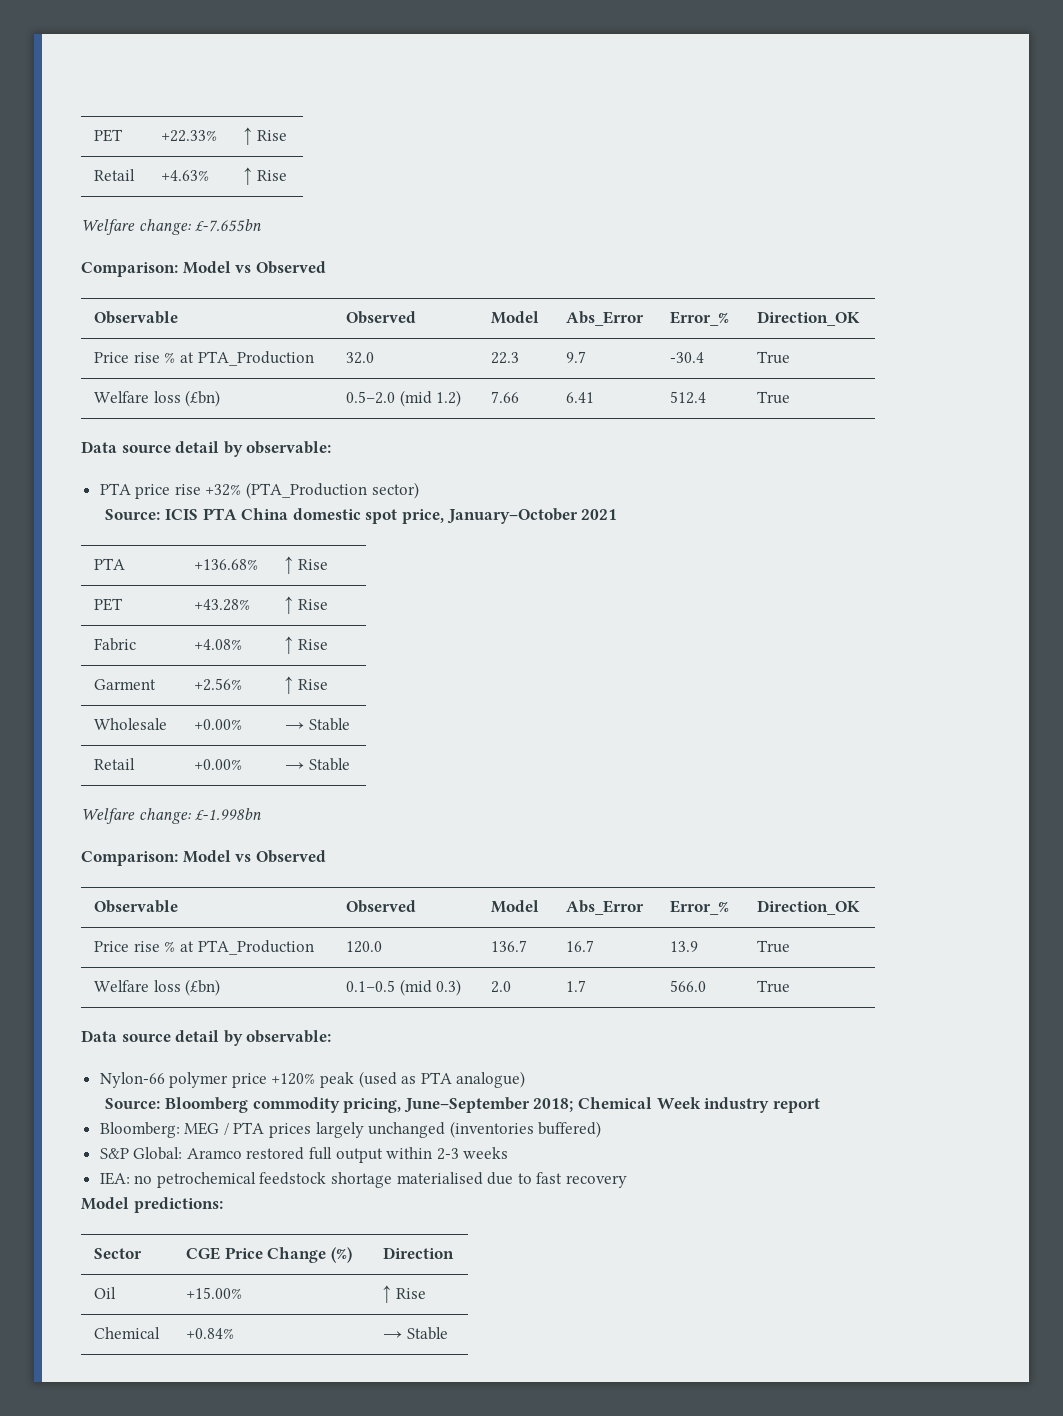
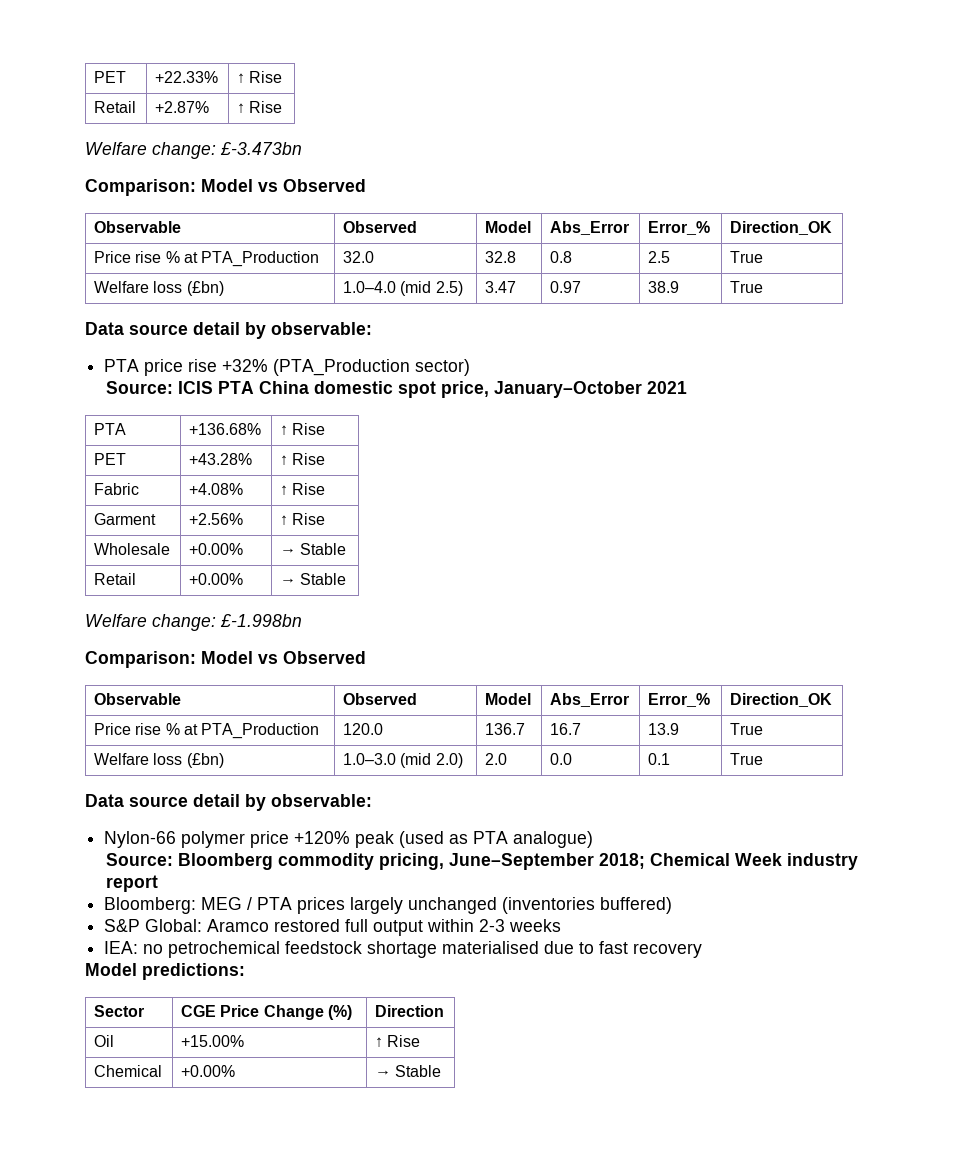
[161,170,210,181] +4.63% -> [155,101,210,113] +2.87%
[195,219,262,232] £-7.655bn -> [220,142,302,155] £-3.473bn
[491,352,520,364] [566,351,587,363] [670,352,705,363] [757,351,791,364] [94,390,221,407] [346,390,462,407] [491,391,520,403] [566,392,595,403] [670,391,707,404] 22.3 | 9.7 | -30.4 | True // Welfare loss (£bn) | 0.5–2.0 (mid 1.2) | 7.66 | 6.41 | 512.4 -> [485,251,517,263] [550,251,573,263] [648,251,671,263] [730,251,764,263] [94,281,224,296] [343,281,463,296] [485,281,517,293] [550,281,582,293] [648,281,680,293] 32.8 | 0.8 | 2.5 | True // Welfare loss (£bn) | 1.0–4.0 (mid 2.5) | 3.47 | 0.97 | 38.9
[346,979,462,996] 0.1–0.5 (mid 0.3) -> [343,753,463,768] 1.0–3.0 (mid 2.0)
[566,980,587,992] [670,980,707,992] 1.7 | 566.0 -> [550,753,573,765] [648,753,671,765] 0.0 | 0.1
[186,1328,235,1339] +0.84% -> [181,1065,236,1077] +0.00%

